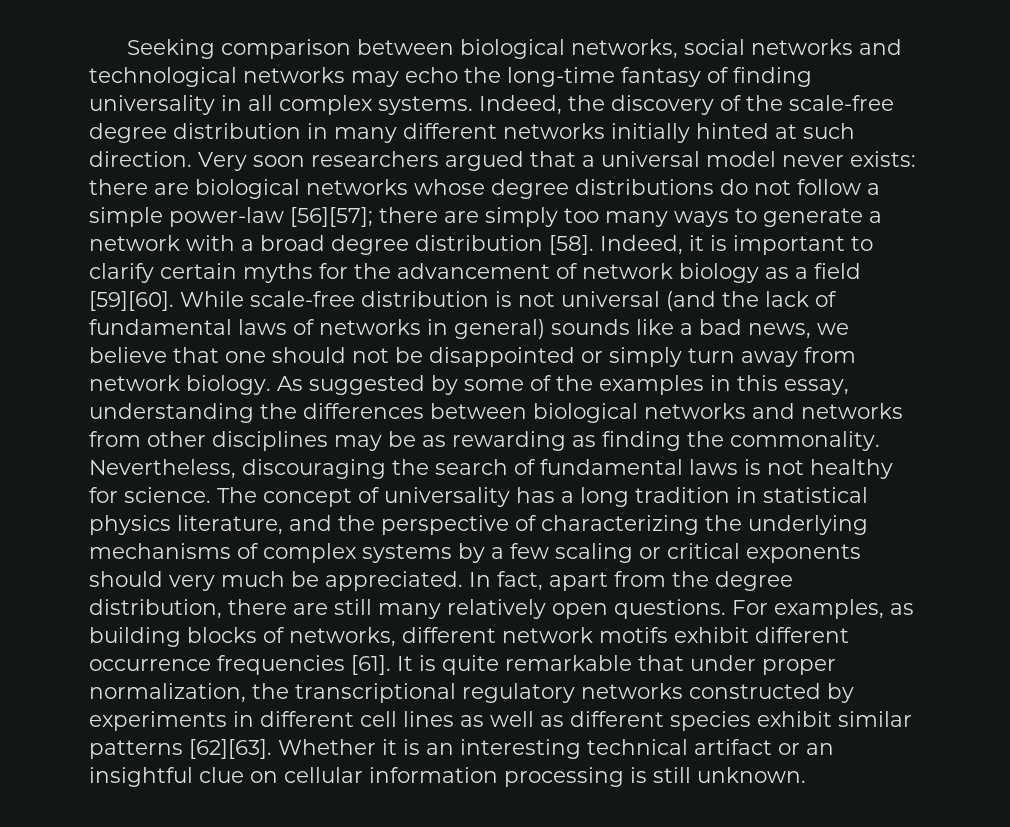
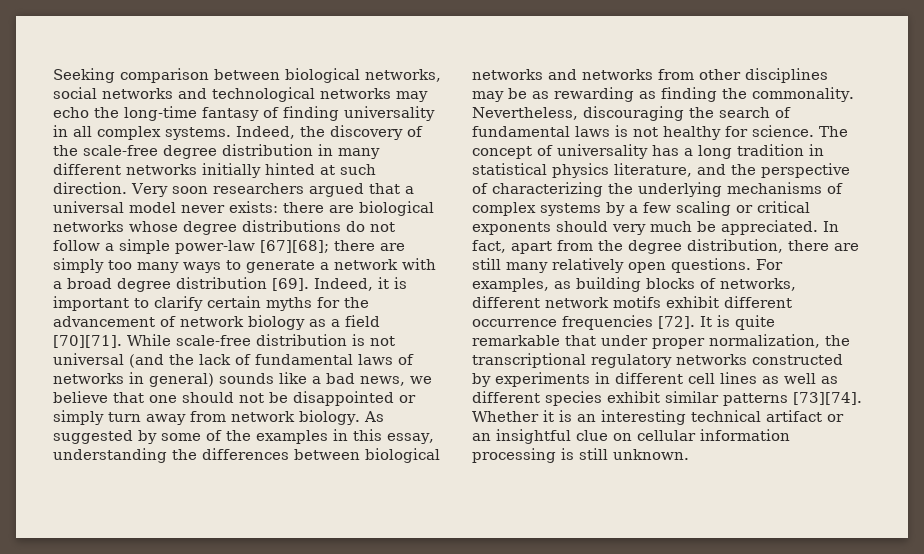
[290,207,373,227] [56][57]; -> [260,240,329,253] [67][68];
[549,235,594,255] [58]. -> [272,278,309,291] [69].
[89,291,174,311] [59][60]. -> [53,335,122,348] [70][71].
[351,655,391,675] [61]. -> [658,316,695,329] [72].
[189,739,272,759] [62][63]. -> [793,392,862,405] [73][74].

